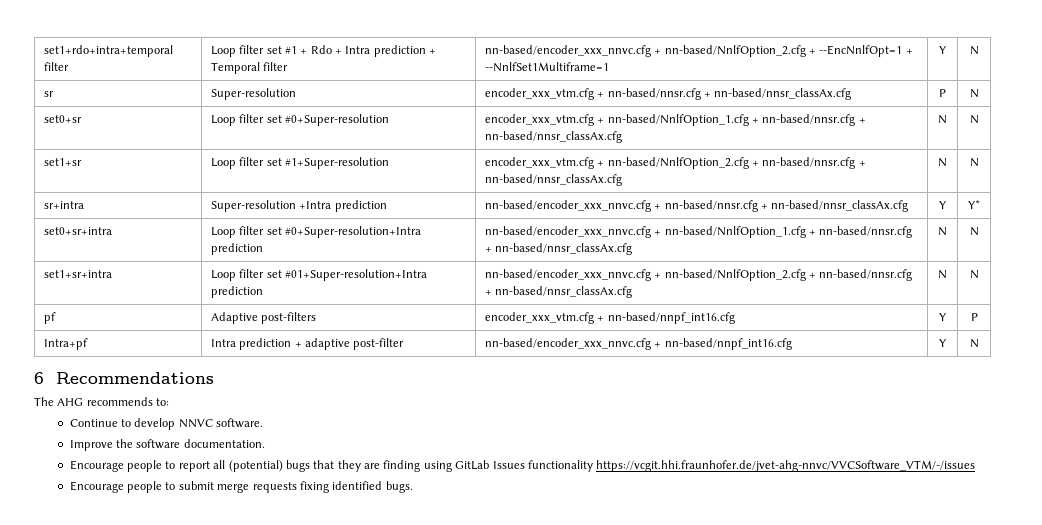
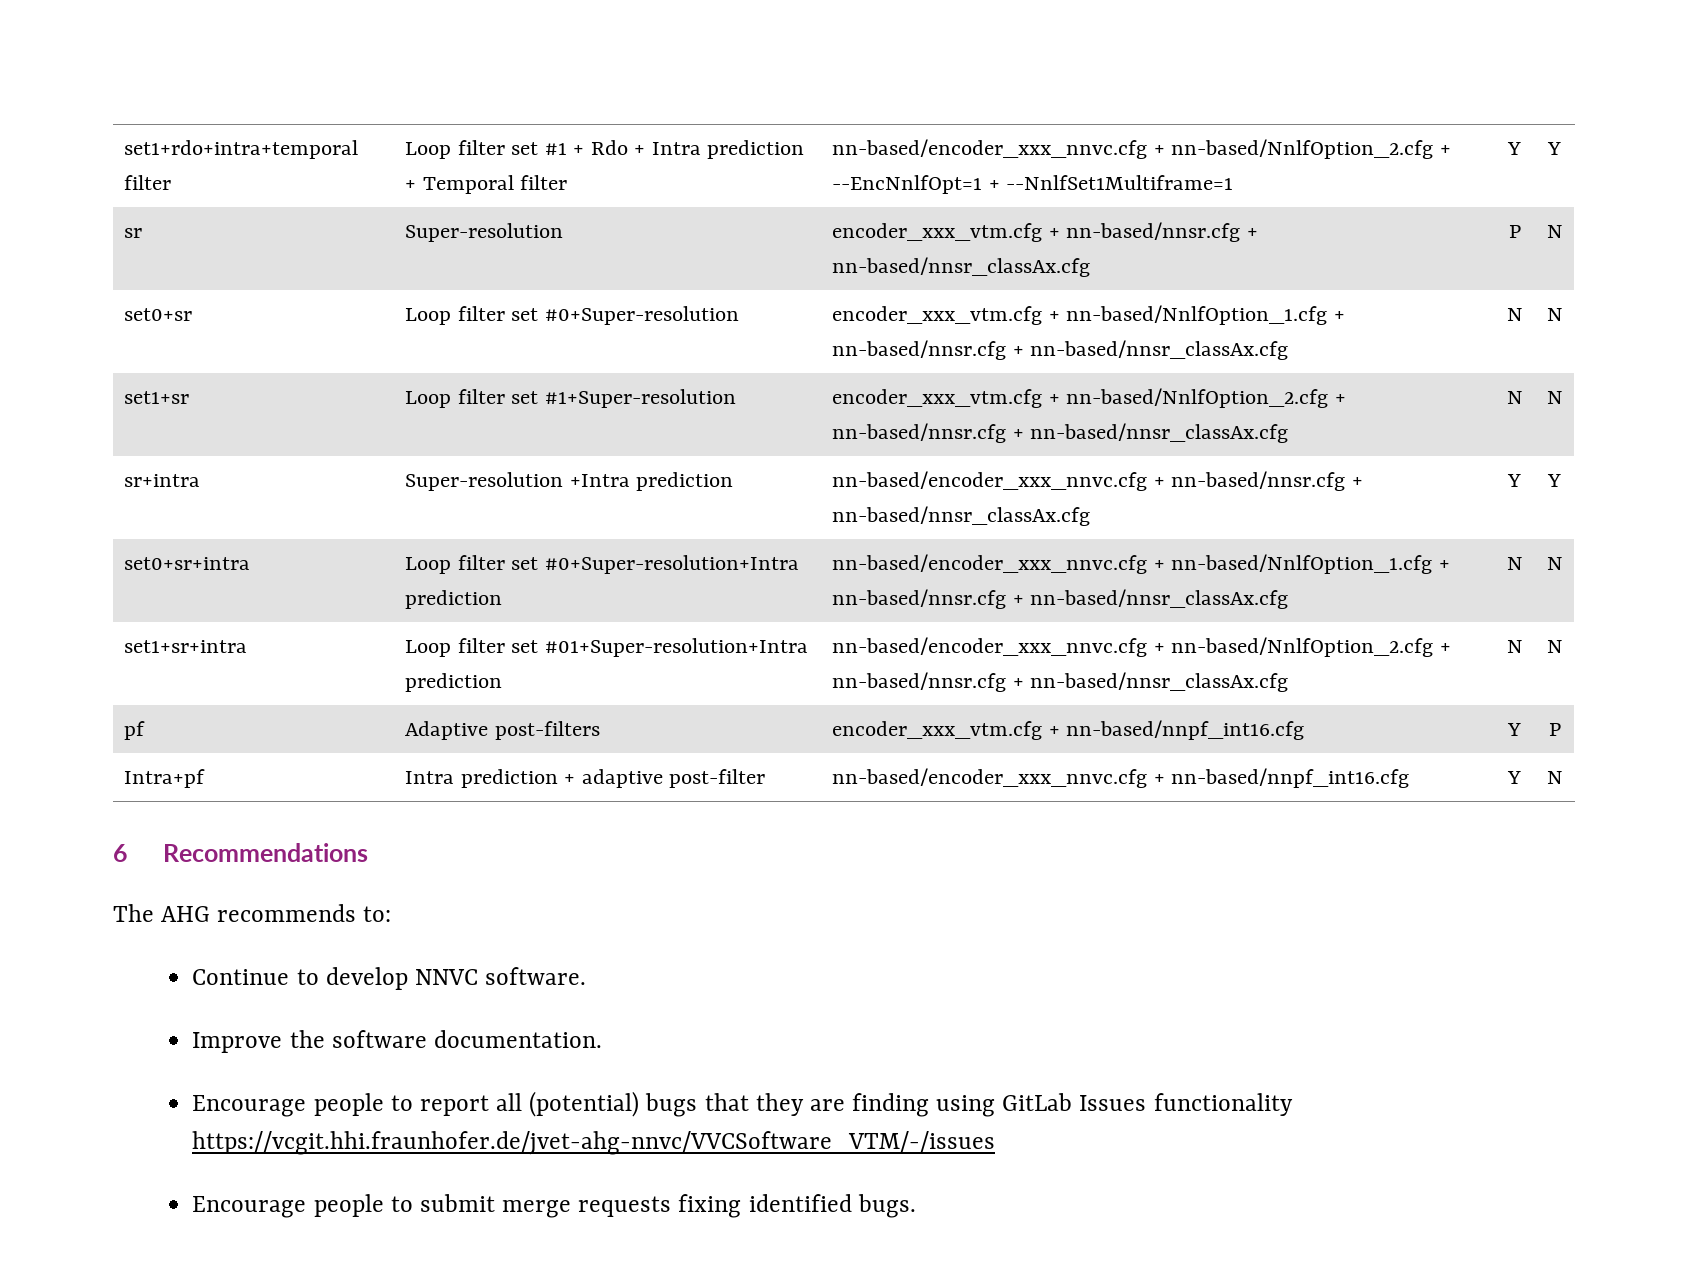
[969,46,979,55] N -> [1547,142,1561,155] Y
[968,200,980,209] Y* -> [1547,474,1561,487] Y

